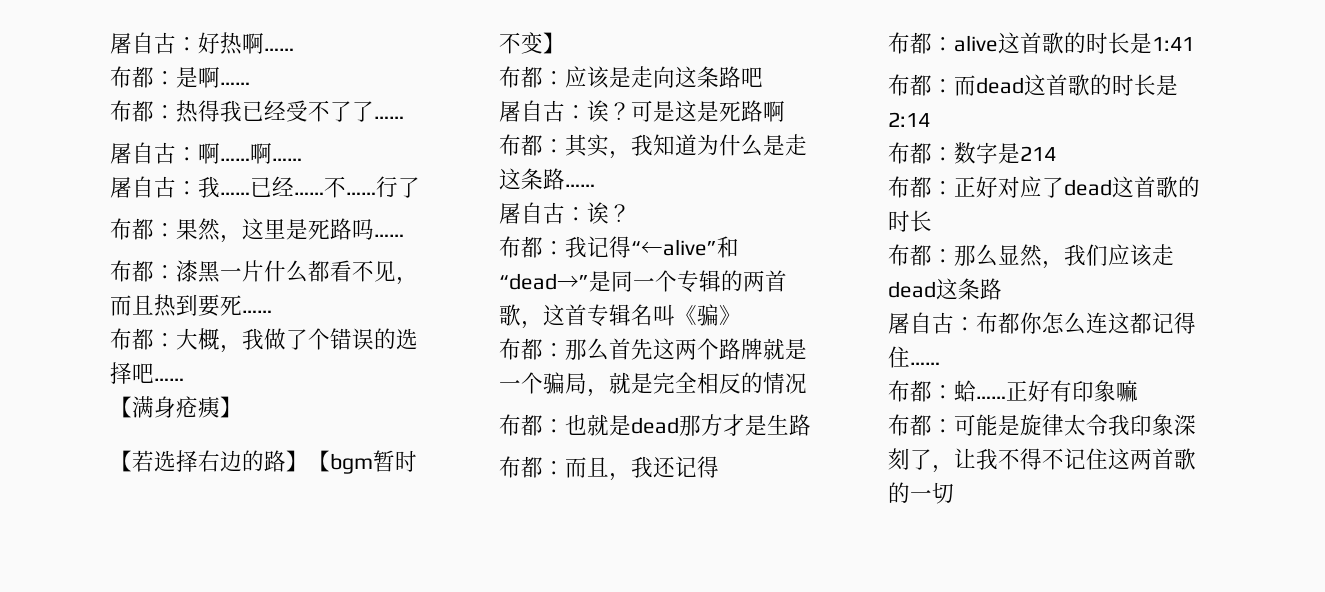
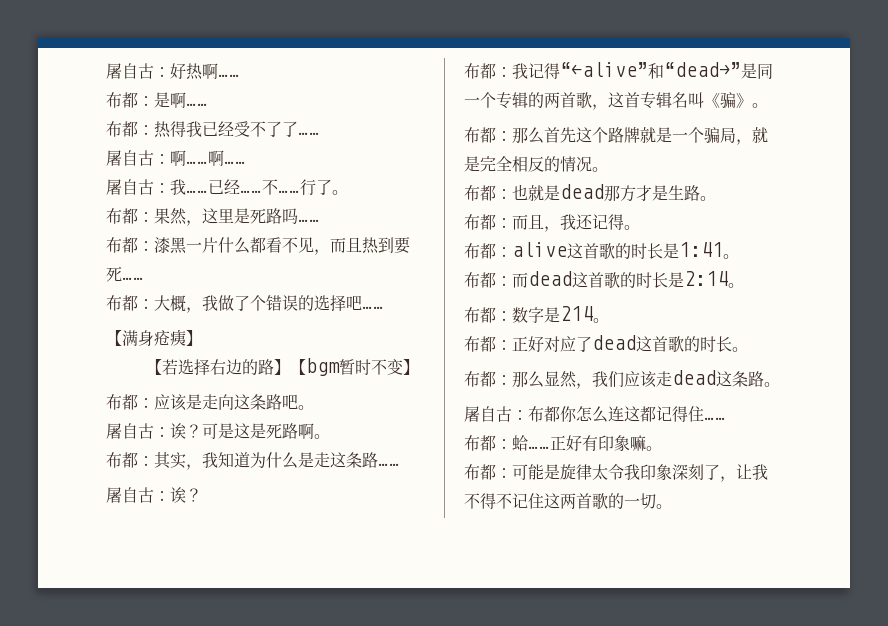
(420, 187) none -> [332,190,348,195] 。
(763, 77) none -> [298,405,314,410] 。
(785, 111) none -> [314,434,330,439] 。
(741, 315) none -> [752,103,768,108] 。
[675,338,697,360] 两 -> (592, 135) none
(807, 383) none -> [592,167,608,172] 。
(811, 425) none -> [700,196,716,201] 。
(719, 467) none -> [624,225,640,230] 。
(1194, 44) none -> [723,254,739,259] 。
(930, 119) none -> [728,283,744,288] 。
(1056, 153) none -> [593,318,609,323] 。
(932, 221) none -> [732,347,748,352] 。
(1002, 289) none -> [764,382,780,387] 。
(1138, 391) none -> [646,446,662,451] 。
(954, 493) none -> [656,504,672,509] 。

